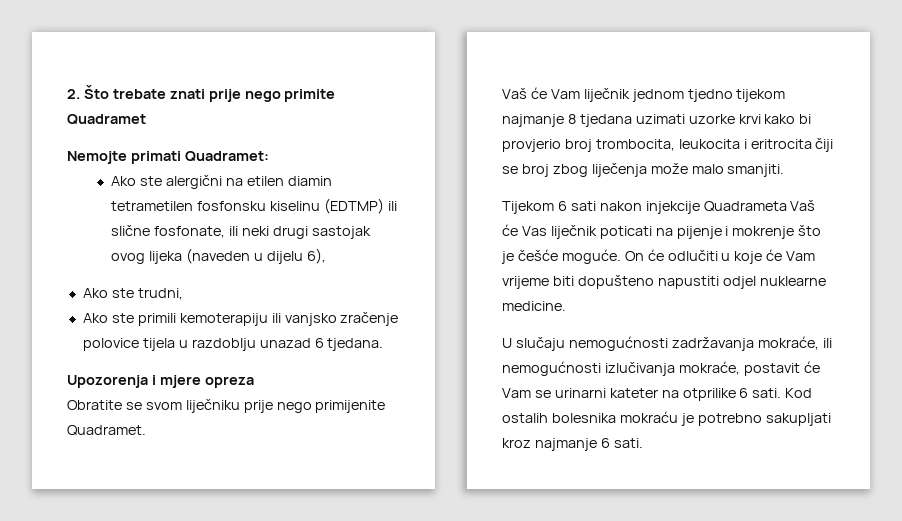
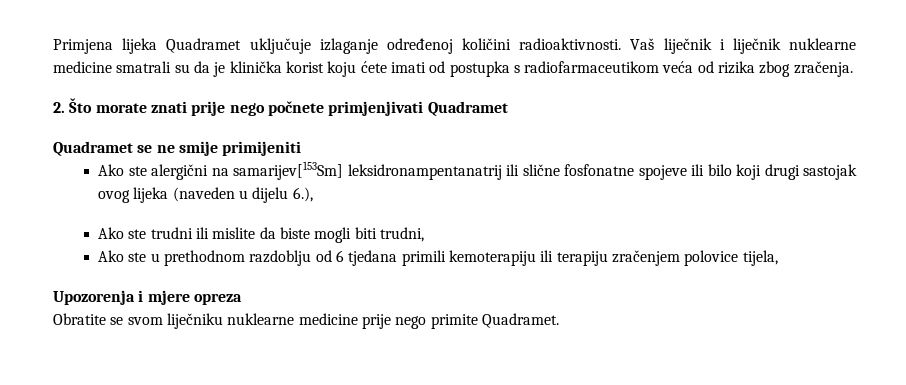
(67, 94) none -> [53,38,856,54] [53,61,853,77] Primjena lijeka Quadramet uključuje izlaganje određenoj količini radioaktivnosti. Vaš liječnik i liječnik nuklearne medicine smatrali su da je klinička korist koju ćete imati od postupka s radiofarmaceutikom veća od rizika zbog zračenja. //
[112,89,166,99] trebate -> [95,103,147,113] morate
[284,89,336,102] primite -> [267,101,424,116] počnete primjenjivati
[67,151,269,164] Nemojte primati Quadramet: -> [53,141,302,156] Quadramet se ne smije primijeniti
[246,176,332,186] [111,198,397,214] [111,225,269,238] etilen diamin tetrametilen fosfonsku kiselinu (EDTMP) ili slične fosfonate, ili neki -> [233,161,762,180] samarijev[153Sm] leksidronampentanatrij ili slične fosfonatne spojeve ili bilo koji
[306,248,326,264] [82,288,183,300] [82,312,399,326] [82,338,384,351] 6), // Ako ste trudni, // Ako ste primili kemoterapiju ili vanjsko zračenje polovice tijela u razdoblju unazad 6 tjedana. -> [292,187,313,202] [98,227,425,243] [98,250,778,266] 6.), // Ako ste trudni ili mislite da biste mogli biti trudni, // Ako ste u prethodnom razdoblju od 6 tjedana primili kemoterapiju ili terapiju zračenjem polovice tijela,
[243,400,386,413] prije nego primijenite -> [227,313,478,329] nuklearne medicine prije nego primite
[502,87,786,102] [502,114,812,127] [502,138,834,152] [502,163,785,177] [502,200,816,214] [502,224,822,239] [501,249,816,264] [502,275,826,289] [502,301,566,311] [502,336,832,351] [502,361,820,376] [502,388,813,401] [502,411,831,426] [502,438,643,451] // Vaš će Vam liječnik jednom tjedno tijekom najmanje 8 tjedana uzimati uzorke krvi kako bi provjerio broj trombocita, leukocita i eritrocita čiji se broj zbog liječenja može malo smanjiti. // Tijekom 6 sati nakon injekcije Quadrameta Vaš će Vas liječnik poticati na pijenje i mokrenje što je češće moguće. On će odlučiti u koje će Vam vrijeme biti dopušteno napustiti odjel nuklearne medicine. // U slučaju nemogućnosti zadržavanja mokraće, ili nemogućnosti izlučivanja mokraće, postavit će Vam se urinarni kateter na otprilike 6 sati. Kod ostalih bolesnika mokraću je potrebno sakupljati kroz najmanje 6 sati. -> (559, 320) none

